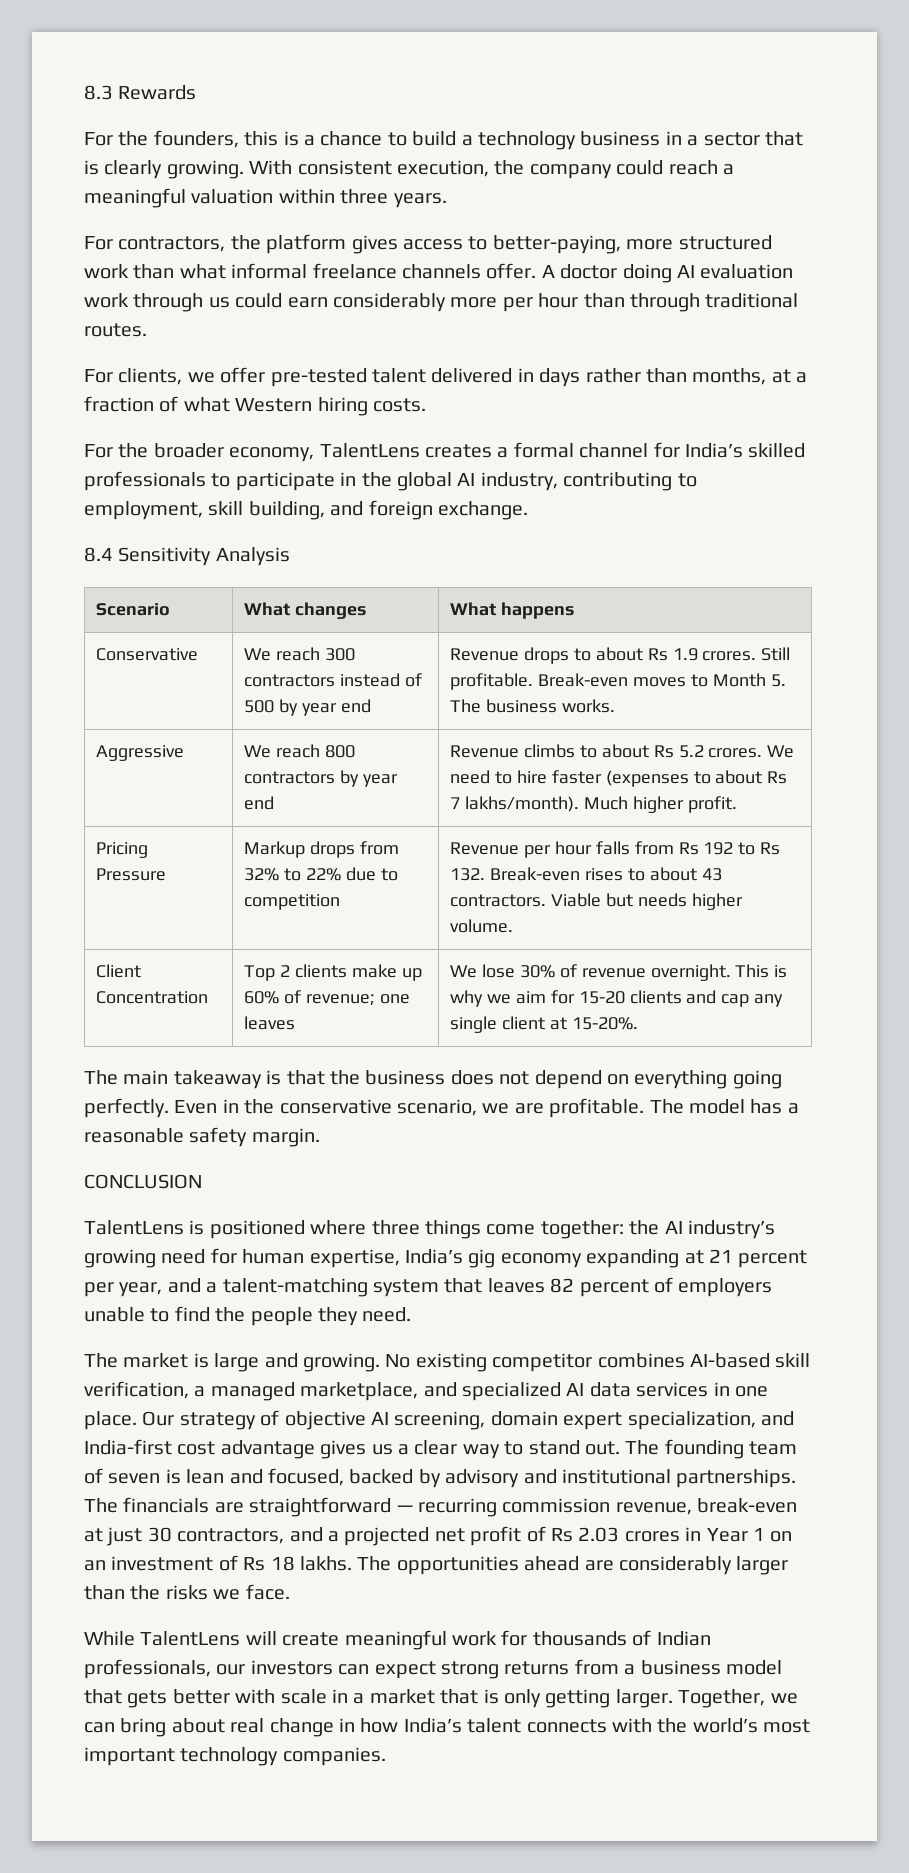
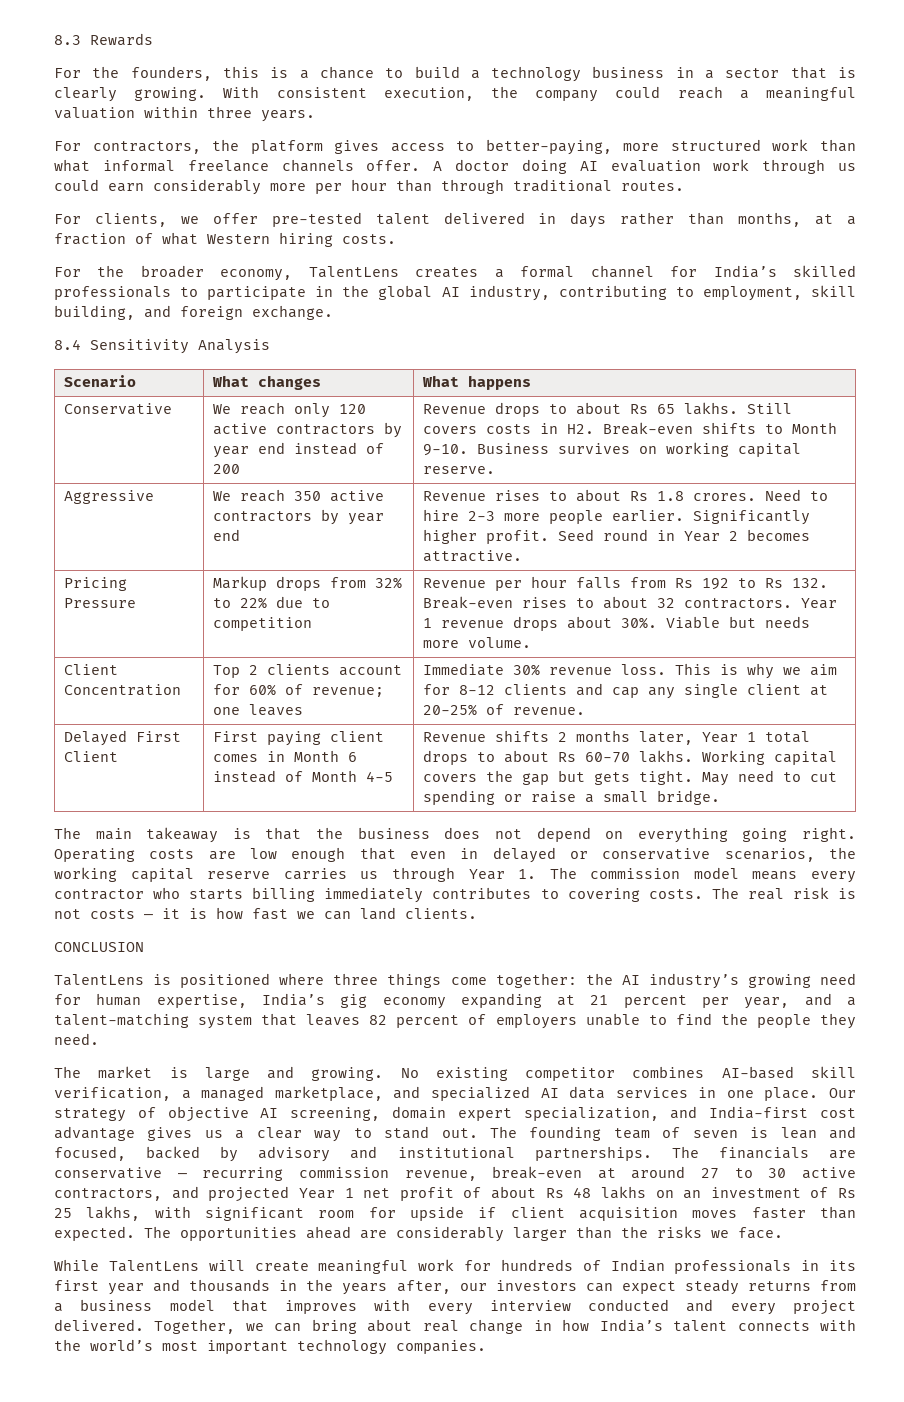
[324,648,355,661] [244,673,422,687] [244,699,371,716] 300 contractors instead of 500 by year end -> [294,403,367,418] [213,422,403,438] [213,442,385,458] [213,464,241,474] only 120 active contractors by year end instead of 200
[672,647,791,661] [450,673,786,690] [450,699,615,713] 1.9 crores. Still profitable. Break-even moves to Month 5. The business works. -> [657,402,793,415] [423,422,838,435] [423,442,802,457] [423,466,496,474] 65 lakhs. Still covers costs in H2. Break-even shifts to Month 9-10. Business survives on working capital reserve.
[324,745,355,758] 800 -> [294,490,385,502] 350 active
[524,744,795,758] [450,770,788,787] [450,796,737,813] climbs to about Rs 5.2 crores. We need to hire faster (expenses to about Rs 7 lakhs/month). Much higher profit. -> [495,489,829,502] [423,509,811,525] [423,529,811,544] [423,550,523,562] rises to about Rs 1.8 crores. Need to hire 2-3 more people earlier. Significantly higher profit. Seed round in Year 2 becomes attractive.
[701,868,722,881] [450,894,547,907] 43 contractors. -> [657,598,838,609] [423,616,658,631] 32 contractors. Year 1 revenue drops about 30%.
[691,893,743,910] higher -> [423,640,460,648] more
[351,964,422,981] make up -> [339,665,403,676] [213,684,241,695] account for
[450,964,731,981] We lose 30% of revenue overnight. -> [423,663,667,676] Immediate 30% revenue loss.
[578,991,625,1004] 15-20 -> [459,685,496,695] 8-12
[571,1017,638,1030] 15-20%. -> [423,704,586,716] [64,730,182,746] [64,751,119,762] [213,731,385,746] [213,750,358,762] [213,770,394,783] [423,730,811,745] [423,750,838,765] [423,770,838,786] [423,790,721,805] 20-25% of revenue. // Delayed First Client | First paying client comes in Month 6 instead of Month 4-5 | Revenue shifts 2 months later, Year 1 total drops to about Rs 60-70 lakhs. Working capital covers the gap but gets tight. May need to cut spending or raise a small bridge.
[84,1098,799,1118] [84,1127,320,1147] perfectly. Even in the conservative scenario, we are profitable. The model has a reasonable safety margin. -> [802,827,857,842] [54,847,857,863] [54,867,856,883] [54,887,857,903] [54,907,477,920] right. Operating costs are low enough that even in delayed or conservative scenarios, the working capital reserve carries us through Year 1. The commission model means every contractor who starts billing immediately contributes to covering costs. The real risk is not costs — it is how fast we can land clients.
[249,1497,392,1517] straightforward -> [54,1167,162,1179] conservative
[107,1526,765,1546] just 30 contractors, and a projected net profit of Rs 2.03 crores in Year 1 -> [631,1166,856,1179] [54,1186,646,1202] around 27 to 30 active contractors, and projected Year 1 net profit of about Rs 48 lakhs
[270,1556,352,1571] 18 lakhs. -> [54,1206,856,1221] [54,1226,135,1241] 25 lakhs, with significant room for upside if client acquisition moves faster than expected.
[532,1631,627,1646] thousands -> [500,1259,573,1271] hundreds
[84,1659,211,1679] professionals, -> [674,1260,857,1274] [54,1279,451,1295] professionals in its first year and thousands in the years after,
[441,1661,499,1679] strong -> [684,1279,739,1295] steady
[127,1689,673,1708] gets better with scale in a market that is only getting larger. -> [285,1299,856,1315] [54,1319,144,1331] improves with every interview conducted and every project delivered.

